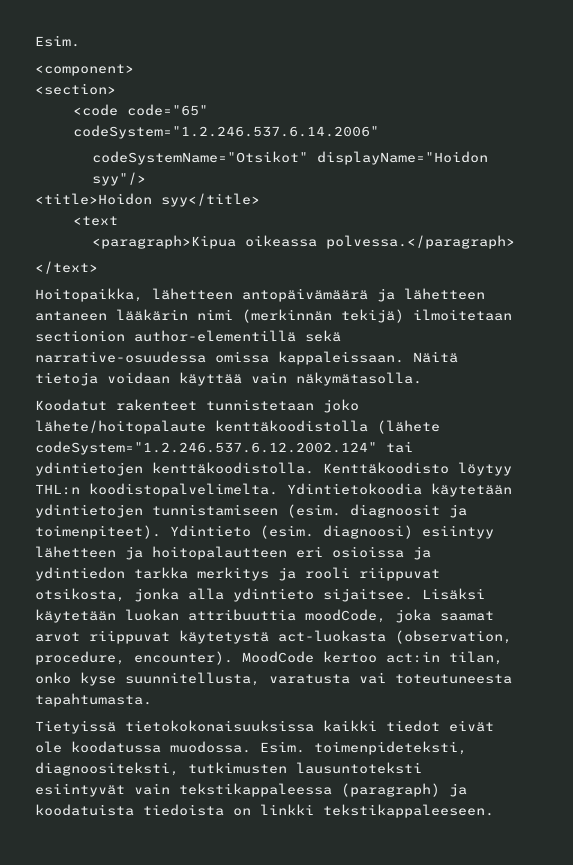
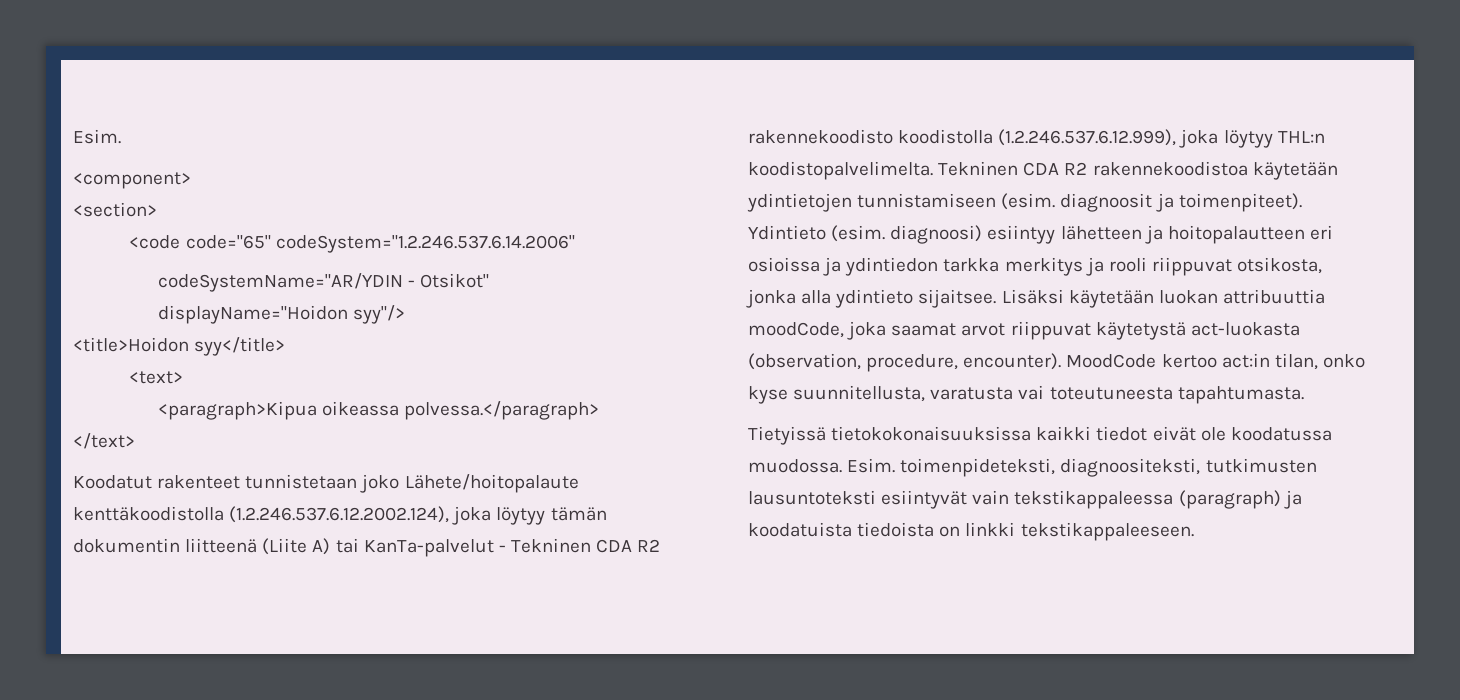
[92,151,309,165] codeSystemName="Otsikot" -> [157,273,489,292] codeSystemName="AR/YDIN - Otsikot" //
[73,216,119,226] <text -> [129,371,184,384] <text>
[35,288,485,302] [35,309,512,323] [35,330,341,342] [35,351,458,365] [35,372,422,386] [35,399,359,413] [35,420,440,434] [35,441,413,455] [35,462,512,476] [35,483,422,497] Hoitopaikka, lähetteen antopäivämäärä ja lähetteen antaneen lääkärin nimi (merkinnän tekijä) ilmoitetaan sectionion author-elementillä sekä narrative-osuudessa omissa kappaleissaan. Näitä tietoja voidaan käyttää vain näkymätasolla. // Koodatut rakenteet tunnistetaan joko lähete/hoitopalaute kenttäkoodistolla (lähete codeSystem="1.2.246.537.6.12.2002.124" tai ydintietojen kenttäkoodistolla. Kenttäkoodisto löytyy THL:n koodistopalvelimelta. Ydintietokoodia -> [73,474,579,493] [73,506,607,525] [73,538,661,557] [748,129,1325,148] [748,161,1248,180] Koodatut rakenteet tunnistetaan joko Lähete/hoitopalaute kenttäkoodistolla (1.2.246.537.6.12.2002.124), joka löytyy tämän dokumentin liitteenä (Liite A) tai KanTa-palvelut - Tekninen CDA R2 rakennekoodisto koodistolla (1.2.246.537.6.12.999), joka löytyy THL:n koodistopalvelimelta. Tekninen CDA R2 rakennekoodistoa

